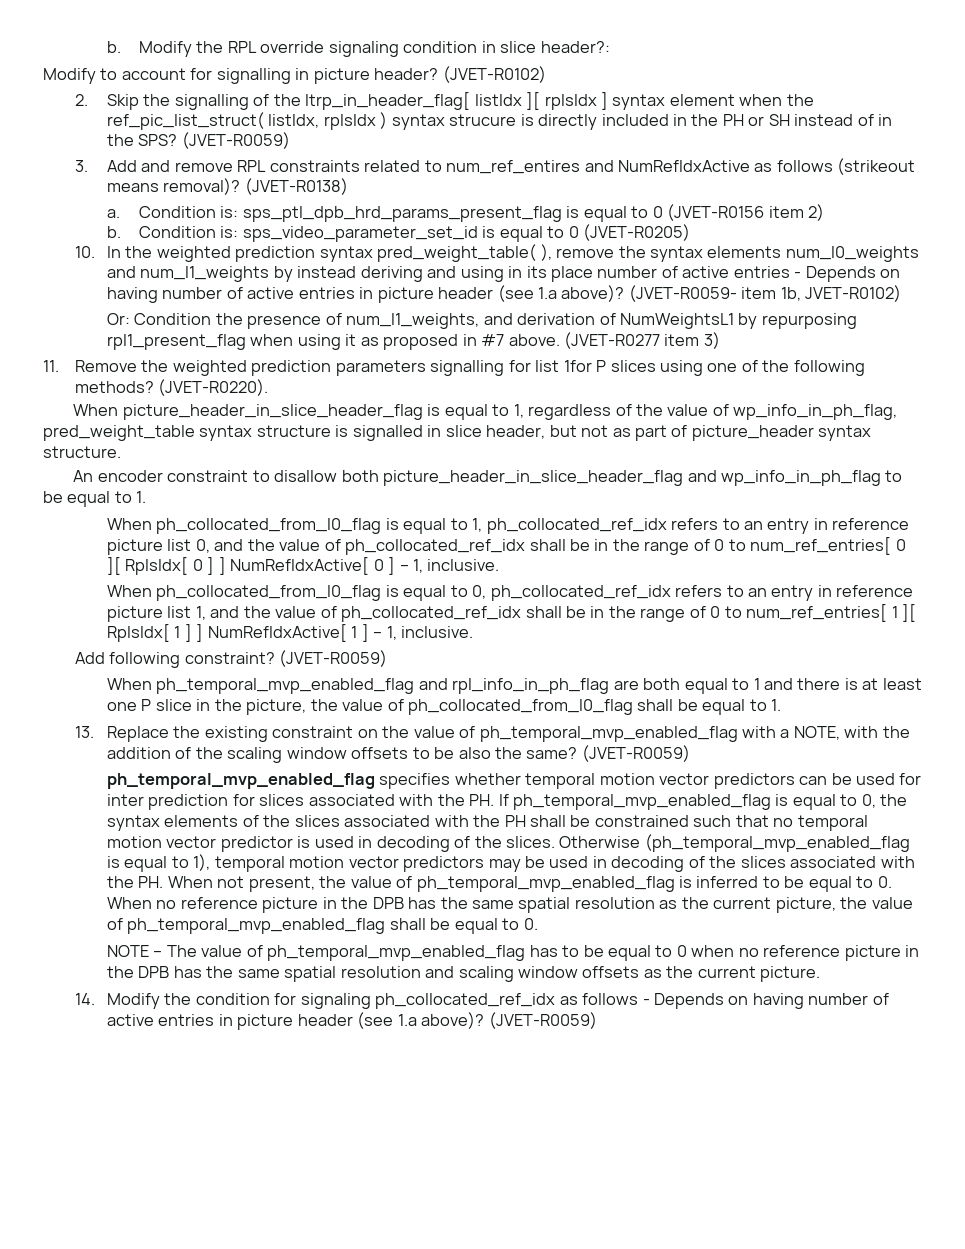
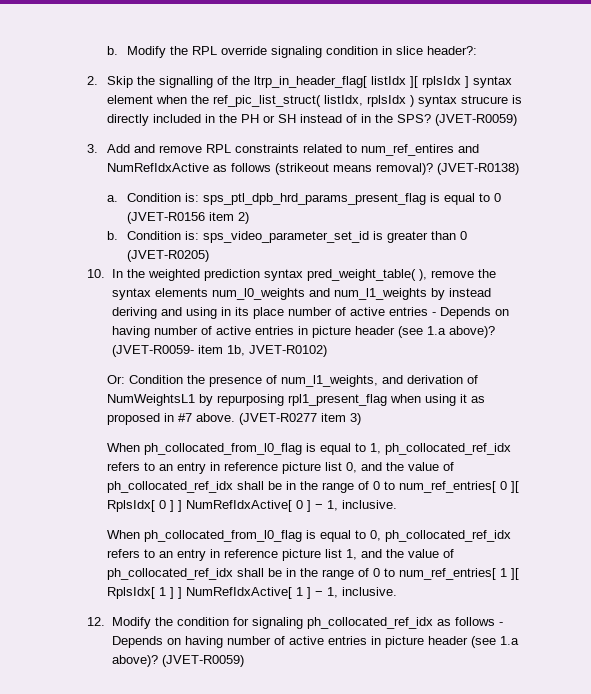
[43,66,546,84] // Modify to account for signalling in picture header? (JVET-R0102) -> (478, 50) none
[499,226,565,242] equal to -> [387,231,457,243] greater than
[43,360,865,376] [74,379,269,396] [73,404,898,420] [43,425,872,441] [43,446,121,458] [73,470,903,486] [43,491,147,507] // 11. Remove the weighted prediction parameters signalling for list 1for P slices using one of the following methods? (JVET-R0220). // When picture_header_in_slice_header_flag is equal to 1, regardless of the value of wp_info_in_ph_flag, pred_weight_table syntax structure is signalled in slice header, but not as part of picture_header syntax structure. // An encoder constraint to disallow both picture_header_in_slice_header_flag and wp_info_in_ph_flag to be equal to 1. -> (362, 419) none
[74,650,388,668] [106,678,922,694] [106,699,782,715] [74,726,910,742] [106,745,690,763] [106,773,922,789] [106,794,908,810] [106,815,868,831] [106,834,910,852] [106,854,915,872] [106,876,892,892] [106,897,913,913] [106,918,538,934] [106,945,920,961] [106,966,821,982] [74,993,95,1005] Add following constraint? (JVET-R0059) // When ph_temporal_mvp_enabled_flag and rpl_info_in_ph_flag are both equal to 1 and there is at least one P slice in the picture, the value of ph_collocated_from_l0_flag shall be equal to 1. // 13. Replace the existing constraint on the value of ph_temporal_mvp_enabled_flag with a NOTE, with the addition of the scaling window offsets to be also the same? (JVET-R0059) // ph_temporal_mvp_enabled_flag specifies whether temporal motion vector predictors can be used for inter prediction for slices associated with the PH. If ph_temporal_mvp_enabled_flag is equal to 0, the syntax elements of the slices associated with the PH shall be constrained such that no temporal motion vector predictor is used in decoding of the slices. Otherwise (ph_temporal_mvp_enabled_flag is equal to 1), temporal motion vector predictors may be used in decoding of the slices associated with the PH. When not present, the value of ph_temporal_mvp_enabled_flag is inferred to be equal to 0. When no reference picture in the DPB has the same spatial resolution as the current picture, the value of ph_temporal_mvp_enabled_flag shall be equal to 0. // NOTE – The value of ph_temporal_mvp_enabled_flag has to be equal to 0 when no reference picture in the DPB has the same spatial resolution and scaling window offsets as the current picture. // 14. -> [87,617,106,626] 12.

